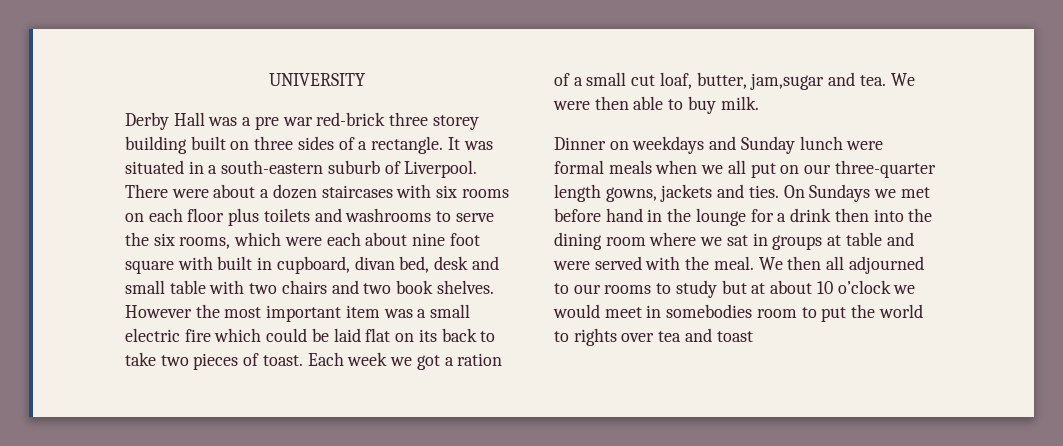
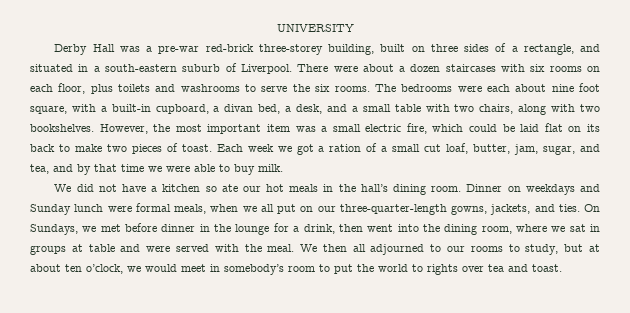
[254,112,479,130] [125,136,187,154] pre war red-brick three storey building -> [158,44,375,55] pre-war red-brick three-storey building,
[371,136,493,154] rectangle. It was -> [523,44,600,55] rectangle, and
[187,208,225,222] floor -> [58,83,86,94] floor,
[179,232,282,249] rooms, which -> [334,84,453,92] rooms. The bedrooms
[125,256,499,274] [125,280,494,294] [125,305,192,318] square with built in cupboard, divan bed, desk and small table with two chairs and two book shelves. However -> [30,104,600,115] [30,124,148,134] square, with a built-in cupboard, a divan bed, a desk, and a small table with two chairs, along with two bookshelves. However,
[184,329,211,342] fire -> [406,123,427,134] fire,
[125,352,156,366] take -> [74,144,102,152] make
[750,72,915,90] [553,96,759,114] jam,sugar and tea. We were then able to buy milk. // -> [514,144,601,155] [30,164,283,175] [54,184,462,195] jam, sugar, and tea, and by that time we were able to buy milk. // We did not have a kitchen so ate our hot meals in the hall’s dining room.
[608,160,652,174] meals -> [174,204,206,214] meals,
[834,160,936,178] [554,184,713,202] three-quarter length gowns, jackets -> [339,204,531,215] three-quarter-length gowns, jackets,
[809,184,871,202] Sundays -> [30,224,78,235] Sundays,
[605,208,643,222] hand -> [161,224,196,232] dinner
[790,208,869,222] drink then -> [303,224,394,234] drink, then went
[605,237,646,246] room -> [481,226,512,234] room,
[675,280,717,298] study -> [525,244,559,255] study,
[816,280,891,294] 10 o’clock -> [65,264,123,274] ten o’clock,
[666,304,753,318] somebodies -> [224,264,284,275] somebody’s
[716,331,753,342] toast -> [532,264,562,272] toast.

